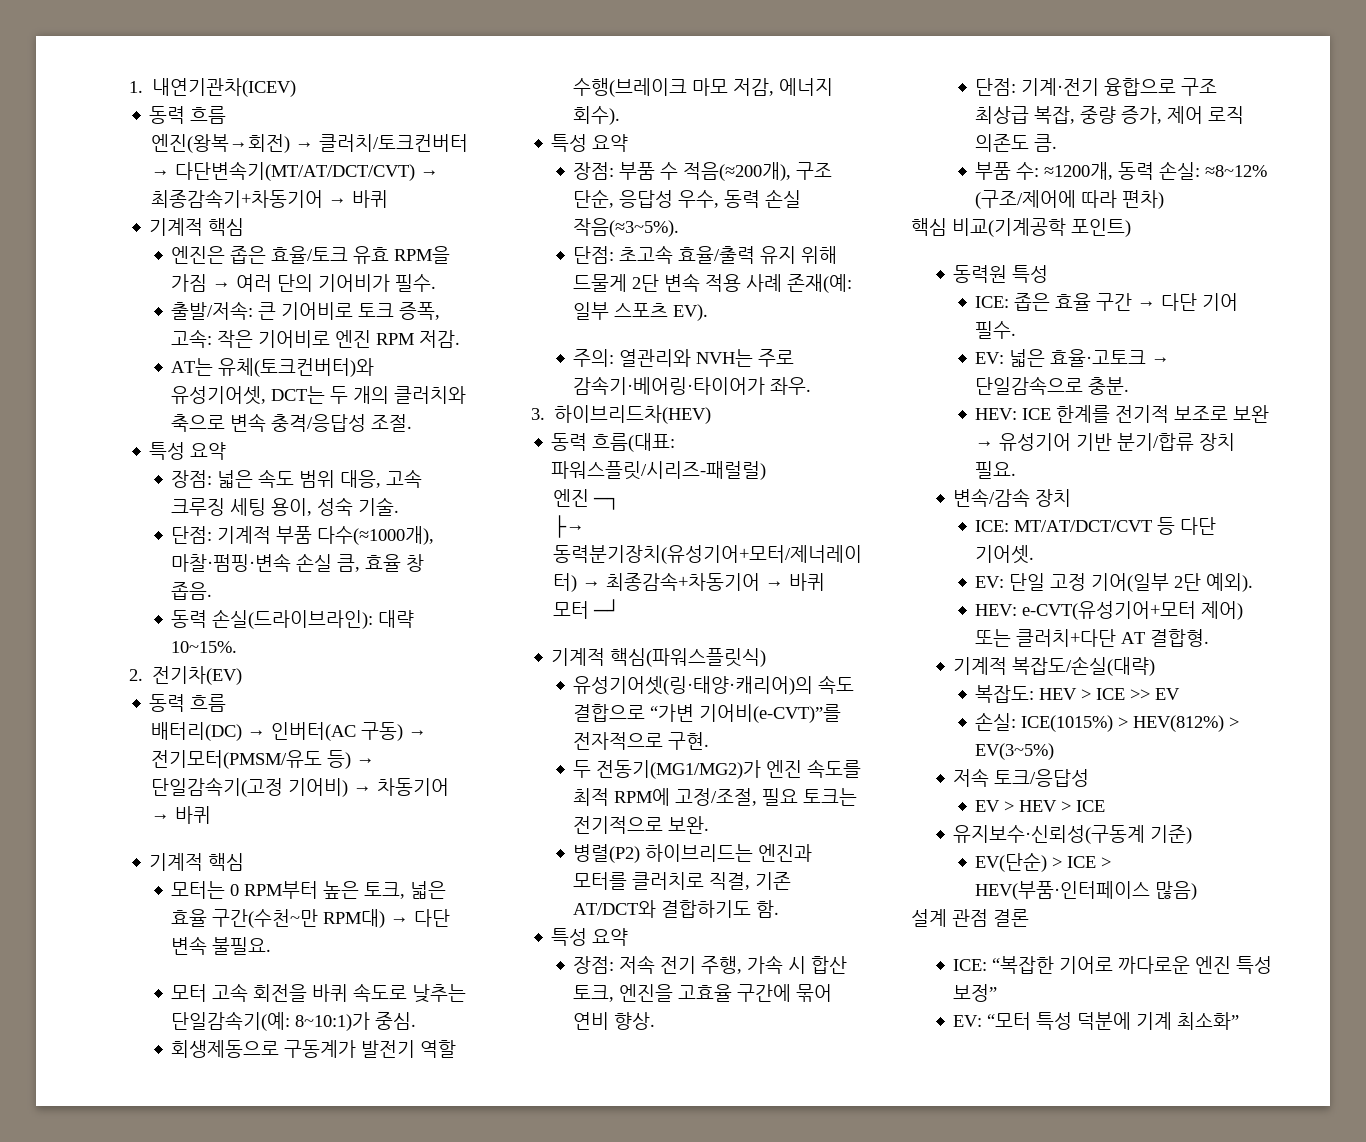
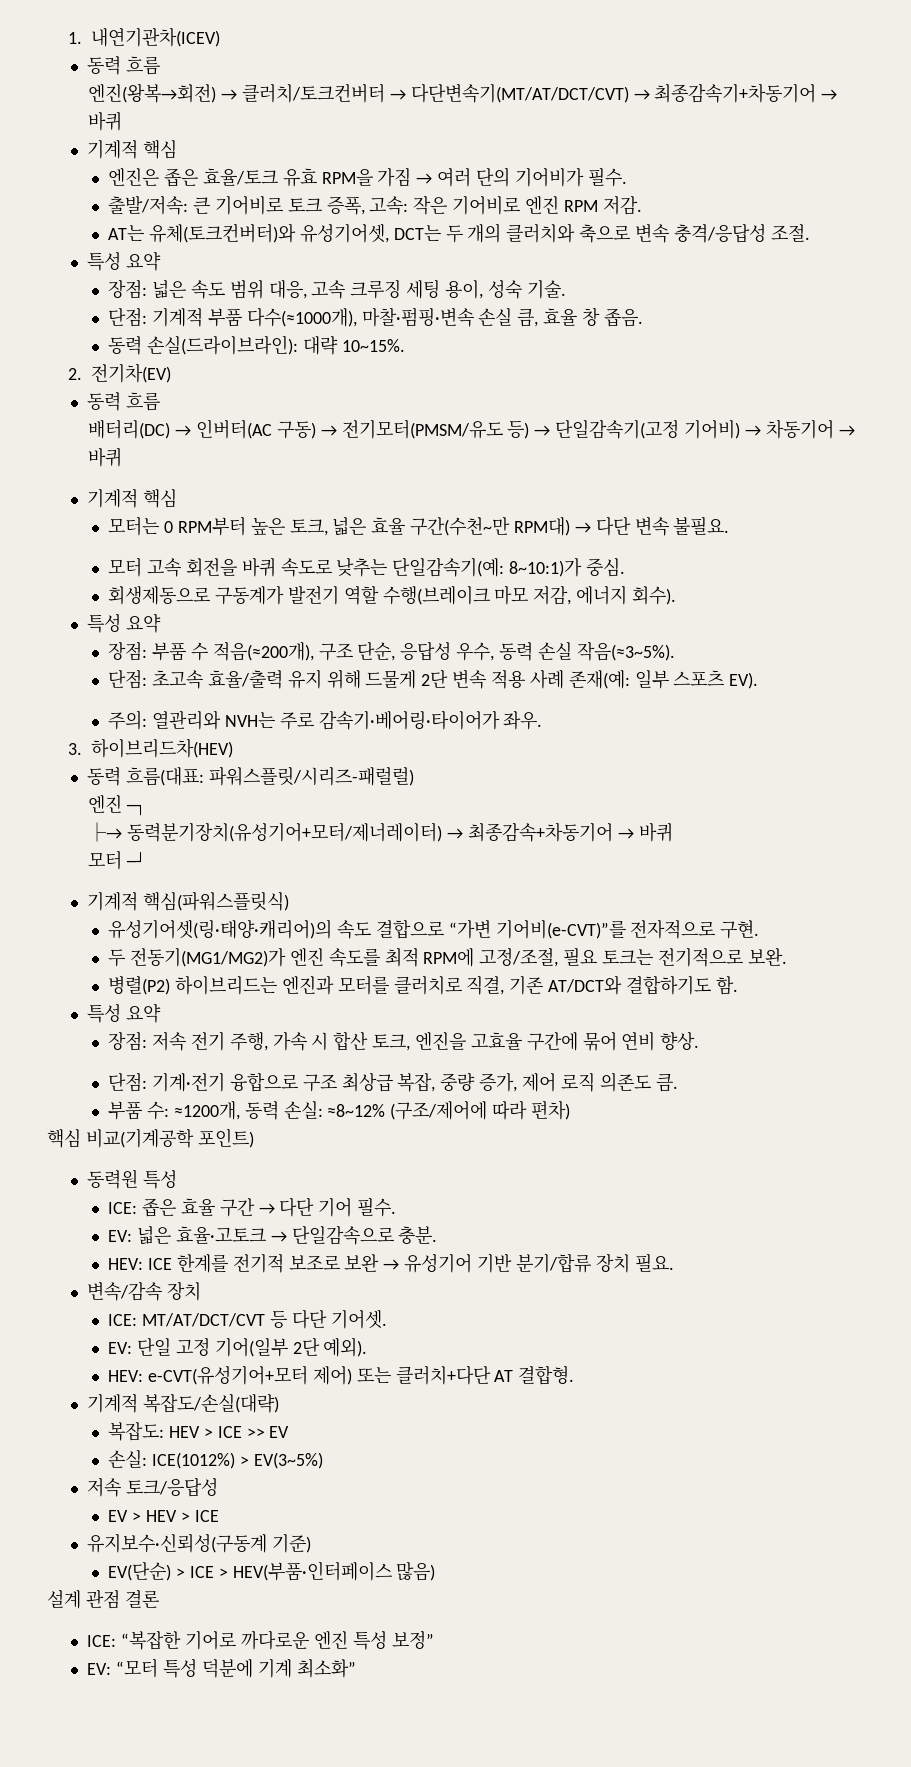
[1021,715,1225,732] ICE(1015%) > HEV(812%) -> [151,1452,235,1469] ICE(1012%)

